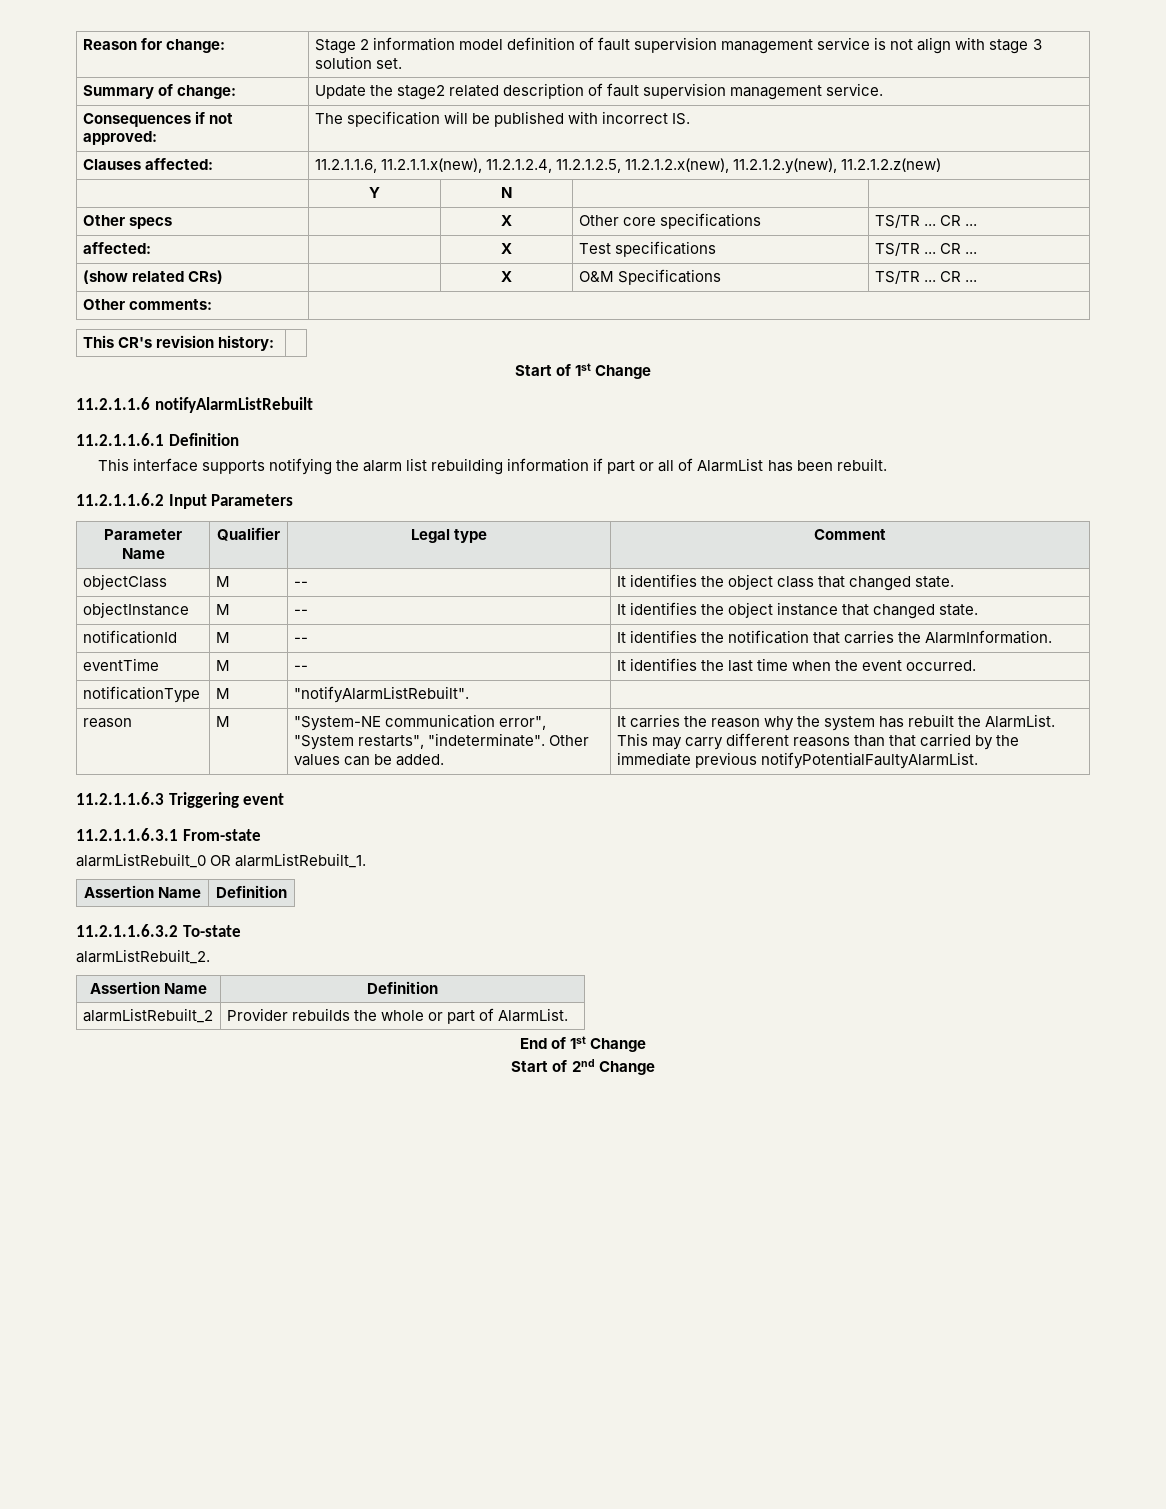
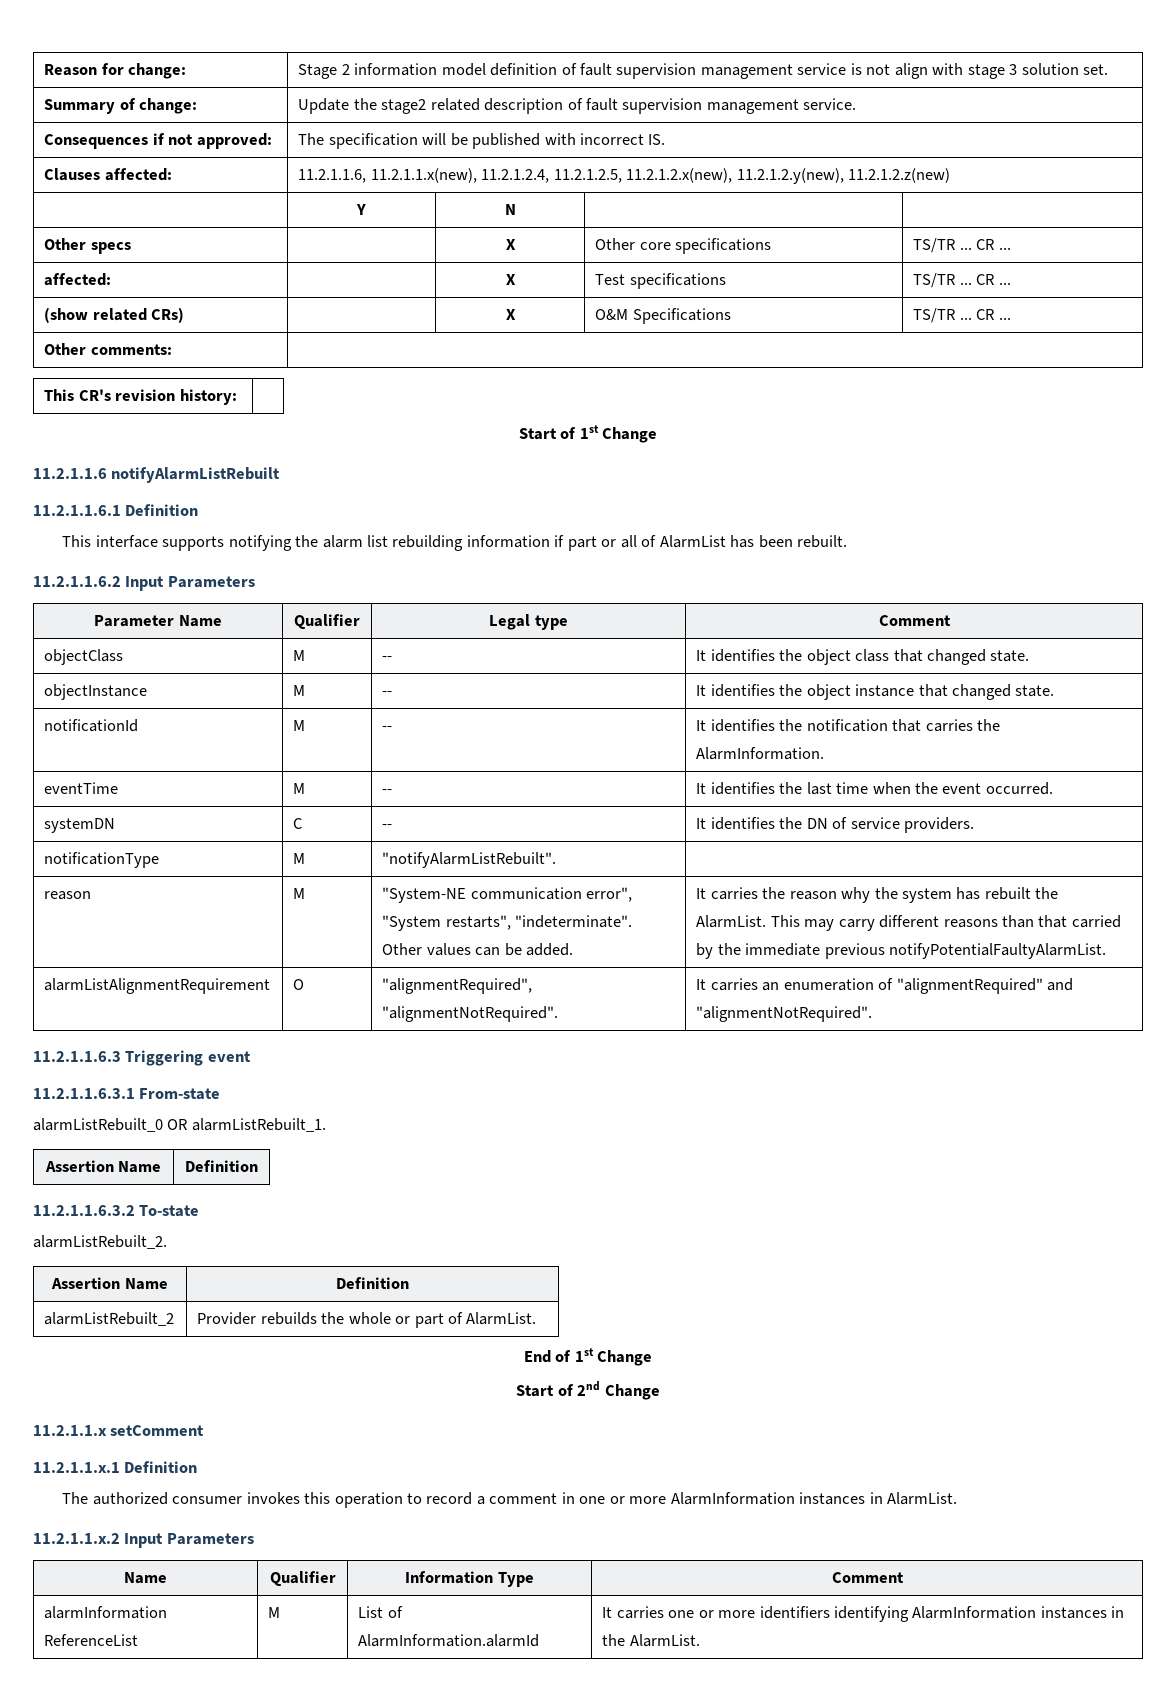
(977, 665) none -> [44,818,116,833] [293,818,303,829] [382,824,393,829] [696,817,974,833] // systemDN | C | -- | It identifies the DN of service providers.
(978, 760) none -> [44,978,271,994] [293,979,305,990] [382,978,533,994] [382,1006,559,1022] [696,978,1073,994] [696,1006,873,1022] // alarmListAlignmentRequirement | O | "alignmentRequired", "alignmentNotRequired". | It carries an enumeration of "alignmentRequired" and "alignmentNotRequired".
(655, 1068) none -> [33,1425,205,1436] [33,1461,198,1473] [62,1492,958,1508] [33,1533,254,1548] [124,1572,167,1584] [269,1571,336,1586] [405,1571,534,1587] [831,1572,904,1583] [44,1606,168,1619] [44,1634,139,1646] [268,1607,281,1618] [358,1606,403,1618] [358,1634,540,1647] [602,1606,1125,1622] [602,1634,700,1647] // 11.2.1.1.x setComment // 11.2.1.1.x.1 Definition // The authorized consumer invokes this operation to record a comment in one or more AlarmInformation instances in AlarmList. // 11.2.1.1.x.2 Input Parameters // Name | Qualifier | Information Type | Comment // alarmInformation ReferenceList | M | List of AlarmInformation.alarmId | It carries one or more identifiers identifying AlarmInformation instances in the AlarmList.

